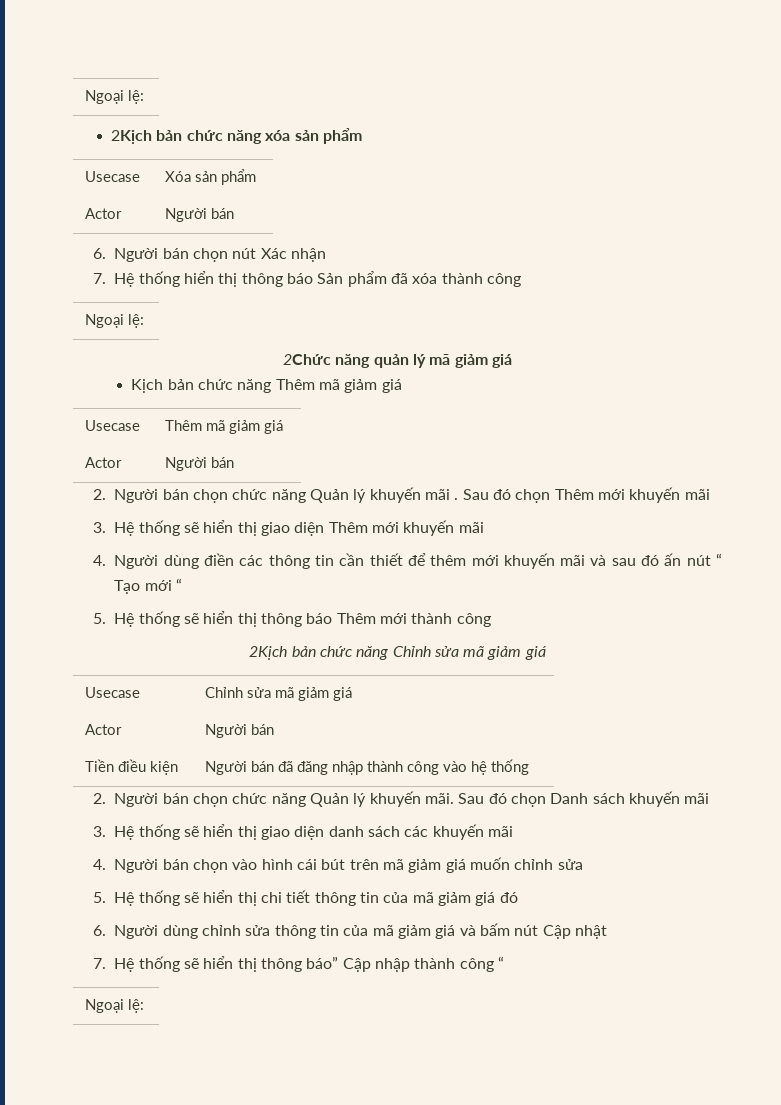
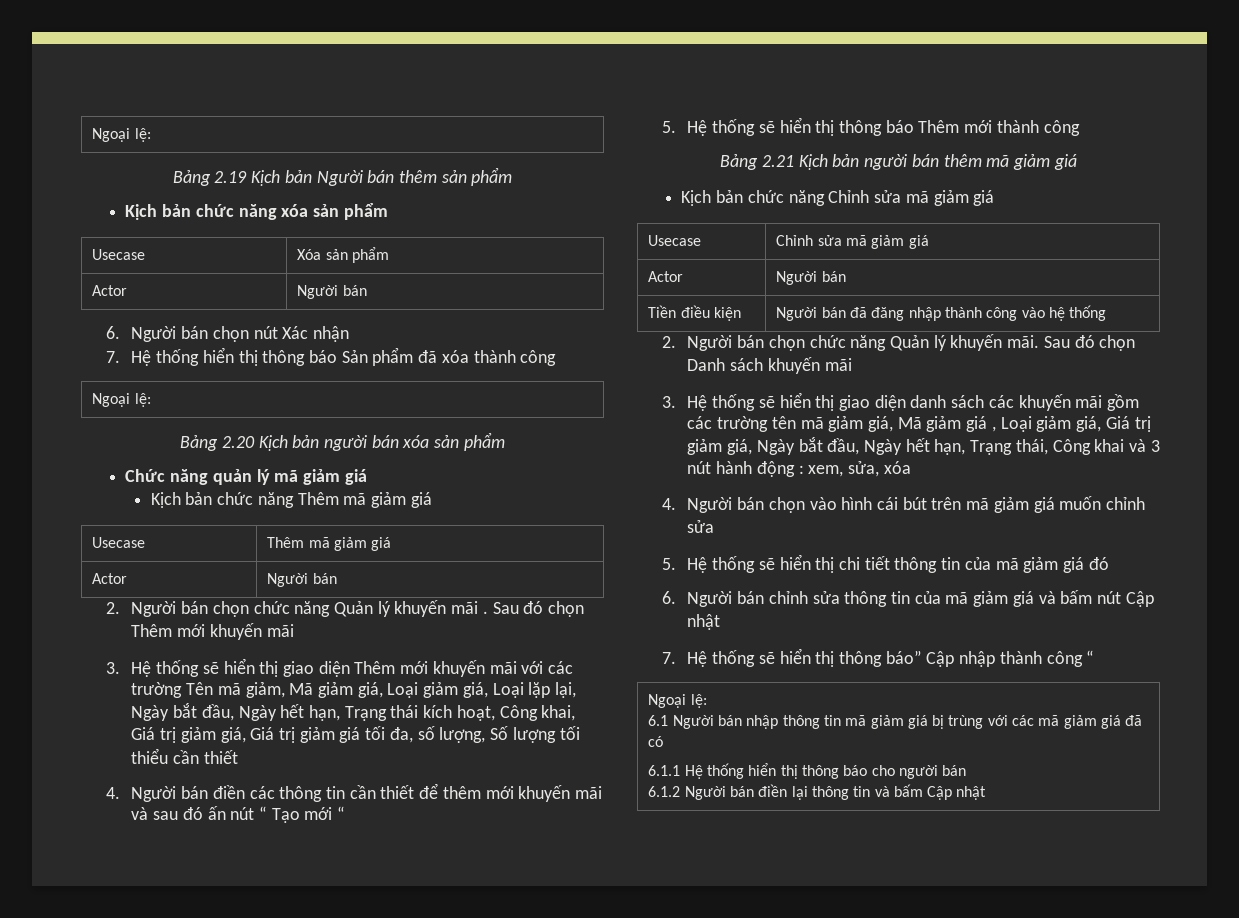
[85,90,145,104] [111,130,153,144] Ngoại lệ: // 2Kịch -> [92,128,151,142] [172,167,513,186] [125,204,158,220] Ngoại lệ: // Bảng 2.19 Kịch bản Người bán thêm sản phẩm // Kịch
[283,354,332,365] 2Chức -> [180,432,505,451] [125,469,166,482] Bảng 2.20 Kịch bản người bán xóa sản phẩm // Chức
[93,555,199,569] // 4. Người dùng -> [521,661,574,674] [131,682,577,698] [131,703,576,721] [131,726,580,743] [131,748,238,764] [106,786,209,802] với các trường Tên mã giảm, Mã giảm giá, Loại giảm giá, Loại lặp lại, Ngày bắt đầu, Ngày hết hạn, Trạng thái kích hoạt, Công khai, Giá trị giảm giá, Giá trị giảm giá tối đa, số lượng, Số lượng tối thiểu cần thiết // 4. Người bán
[249,646,288,660] 2Kịch -> [720,154,1077,170] [681,190,712,206] Bảng 2.21 Kịch bản người bán thêm mã giảm giá // Kịch
(513, 831) none -> [1107,394,1140,411] [687,416,1151,432] [687,437,1160,455] [687,461,911,477] gồm các trường tên mã giảm giá, Mã giảm giá , Loại giảm giá, Giá trị giảm giá, Ngày bắt đầu, Ngày hết hạn, Trạng thái, Công khai và 3 nút hành động : xem, sửa, xóa
[162,925,198,939] dùng -> [737,591,765,604] bán
(145, 1006) none -> [648,715,1143,729] [648,736,664,747] [648,763,967,779] [648,784,987,800] // 6.1 Người bán nhập thông tin mã giảm giá bị trùng với các mã giảm giá đã có // 6.1.1 Hệ thống hiển thị thông báo cho người bán // 6.1.2 Người bán điền lại thông tin và bấm Cập nhật

